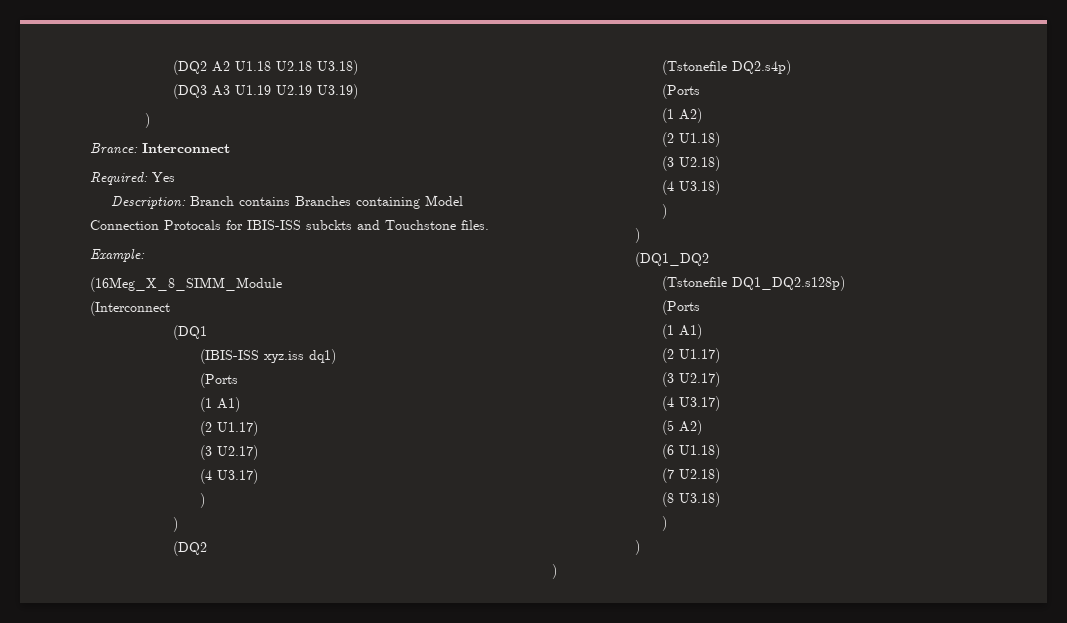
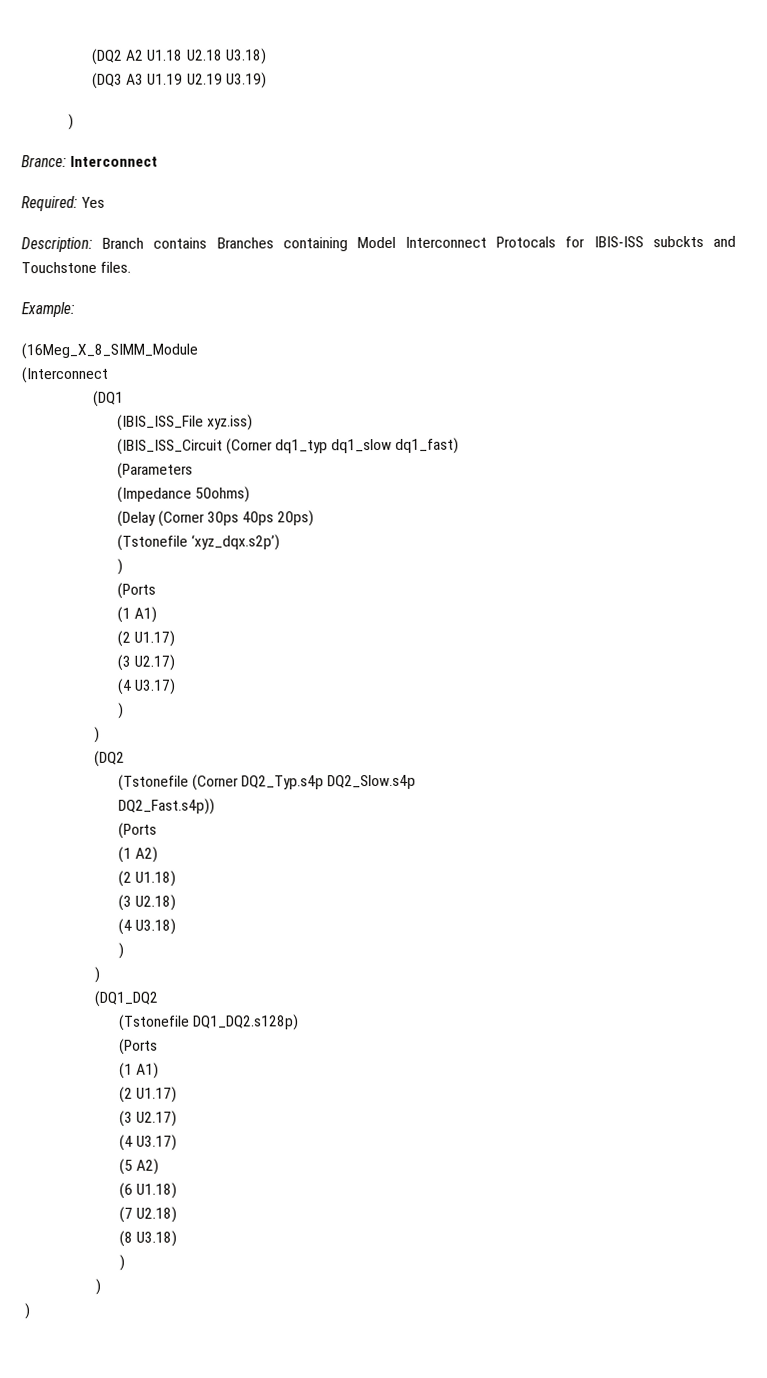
[90,220,159,230] Connection -> [405,236,488,248] Interconnect
[200,349,337,364] (IBIS-ISS xyz.iss dq1) -> [116,414,253,431] [116,437,460,455] [116,462,193,479] [116,486,250,503] [116,510,315,527] [116,534,280,551] [116,558,123,575] (IBIS_ISS_File xyz.iss) // (IBIS_ISS_Circuit (Corner dq1_typ dq1_slow dq1_fast) // (Parameters // (Impedance 50ohms) // (Delay (Corner 30ps 40ps 20ps) // (Tstonefile ‘xyz_dqx.s2p’) // )
[732,60,792,75] DQ2.s4p) -> [191,774,417,791] [117,798,215,815] (Corner DQ2_Typ.s4p DQ2_Slow.s4p // DQ2_Fast.s4p))

